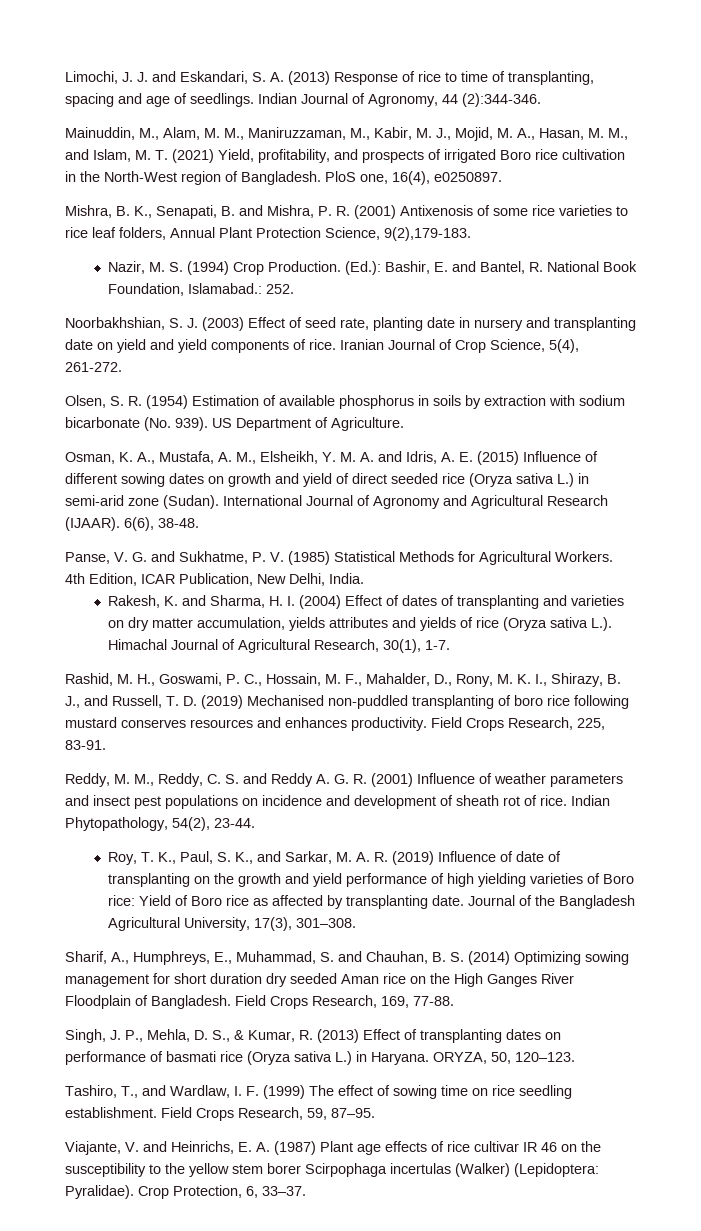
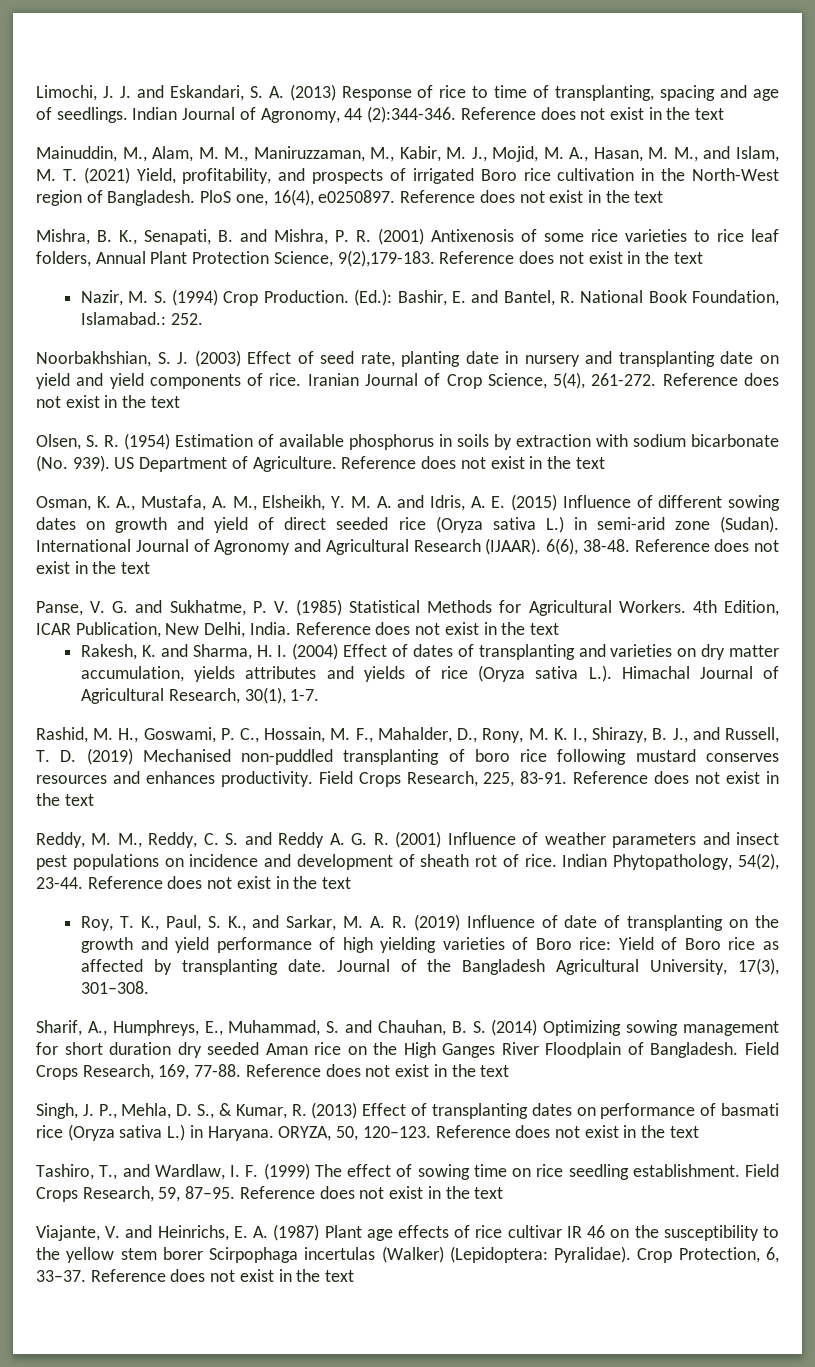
(541, 100) none -> [460,107,725,120] Reference does not exist in the text
(502, 177) none -> [400,190,664,203] Reference does not exist in the text
(471, 234) none -> [439,251,703,264] Reference does not exist in the text
(122, 367) none -> [662,373,780,386] [36,395,180,408] Reference does not exist in the text
(404, 424) none -> [341,456,605,469] Reference does not exist in the text
(199, 523) none -> [634,539,779,552] [36,561,151,574] Reference does not exist in the text
(364, 578) none -> [295,622,559,635] Reference does not exist in the text
(106, 745) none -> [573,771,779,784] [36,793,94,806] Reference does not exist in the text
(255, 823) none -> [87,876,352,889] Reference does not exist in the text
(454, 1001) none -> [245,1064,510,1077] Reference does not exist in the text
(575, 1057) none -> [435,1125,699,1138] Reference does not exist in the text
(375, 1113) none -> [239,1186,504,1199] Reference does not exist in the text
(306, 1191) none -> [90,1269,355,1282] Reference does not exist in the text

